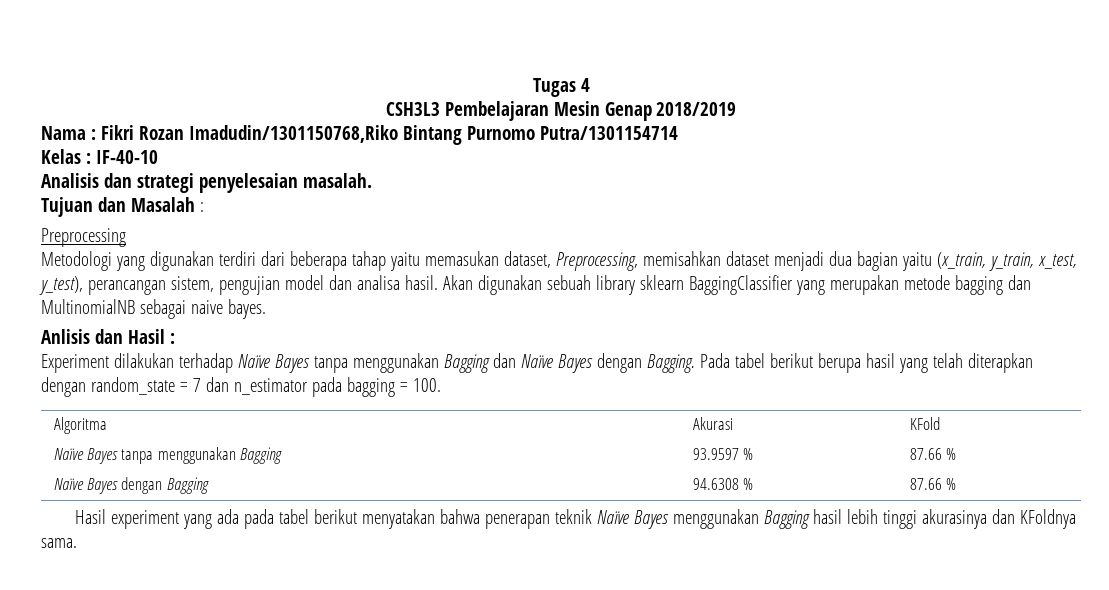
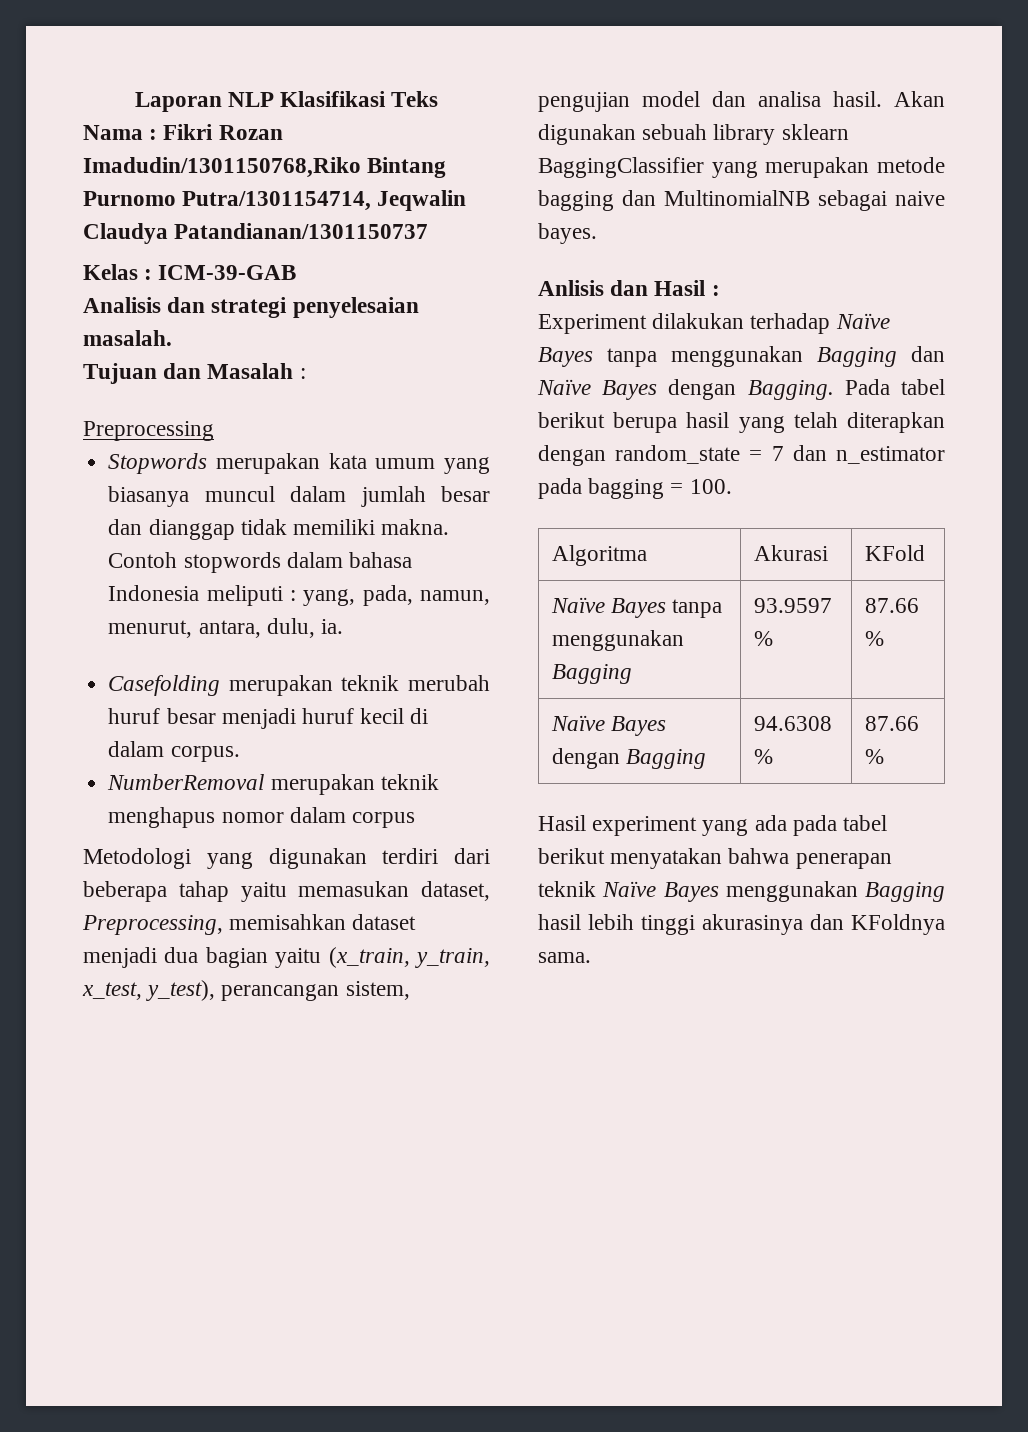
[532,78,590,97] [385,101,737,121] Tugas 4 // CSH3L3 Pembelajaran Mesin Genap 2018/2019 -> [134,91,439,112] Laporan NLP Klasifikasi Teks
[539,126,678,140] Putra/1301154714 -> [182,190,467,211] [83,223,429,244] Putra/1301154714, Jeqwalin Claudya Patandianan/1301150737
[95,150,158,164] IF-40-10 -> [158,265,297,280] ICM-39-GAB
(126, 237) none -> [108,453,490,474] [108,486,490,507] [108,519,450,540] [108,552,412,573] [108,585,490,606] [108,618,343,638] [108,675,490,696] [108,708,429,729] [108,741,240,762] [107,774,439,795] [108,807,415,828] // Stopwords merupakan kata umum yang biasanya muncul dalam jumlah besar dan dianggap tidak memiliki makna. Contoh stopwords dalam bahasa Indonesia meliputi : yang, pada, namun, menurut, antara, dulu, ia. // Casefolding merupakan teknik merubah huruf besar menjadi huruf kecil di dalam corpus. // NumberRemoval merupakan teknik menghapus nomor dalam corpus

